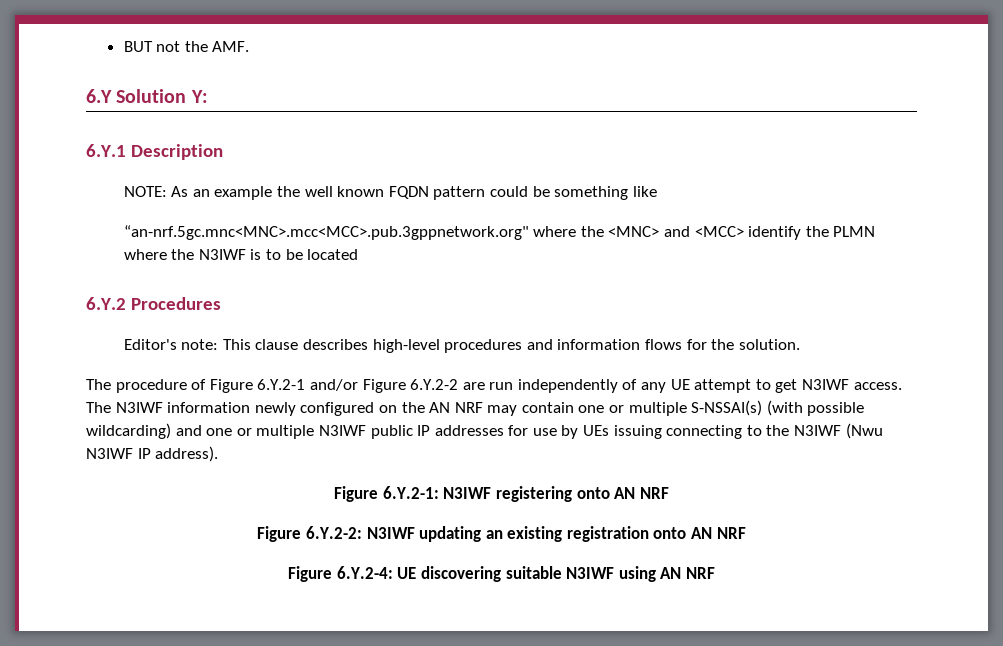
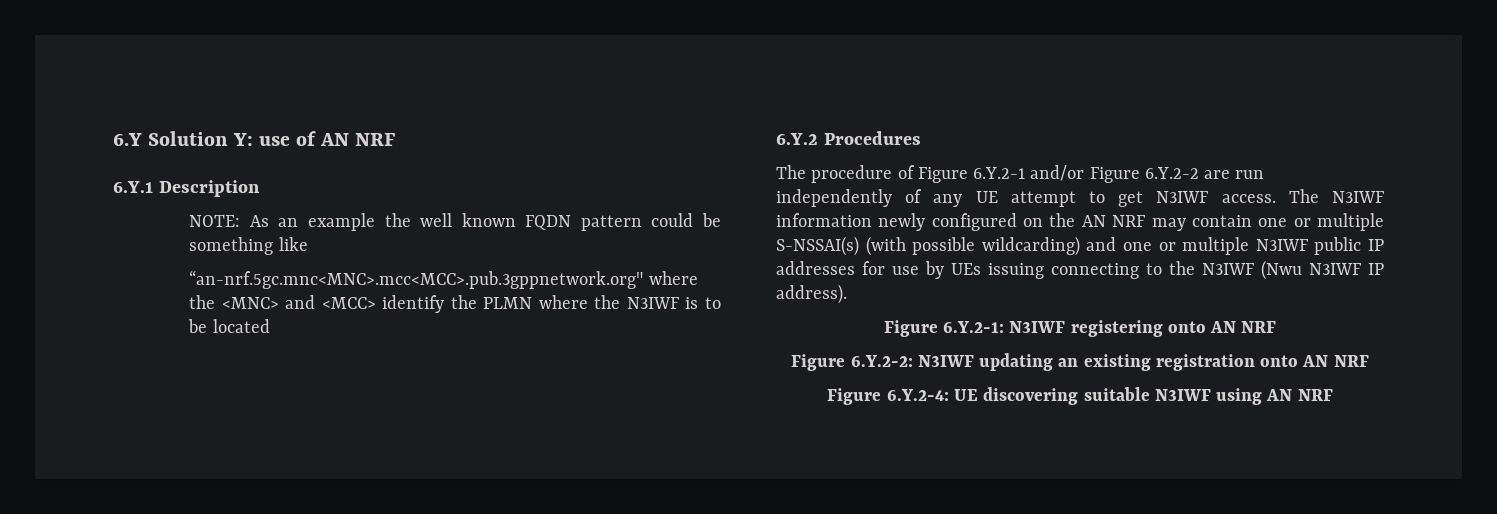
[123,41,250,52] BUT not the AMF. // -> (113, 139) none
(208, 96) none -> [259,131,396,146] use of AN NRF
[123,339,800,353] // Editor's note: This clause describes high-level procedures and information flows for the solution. -> (921, 138) none

